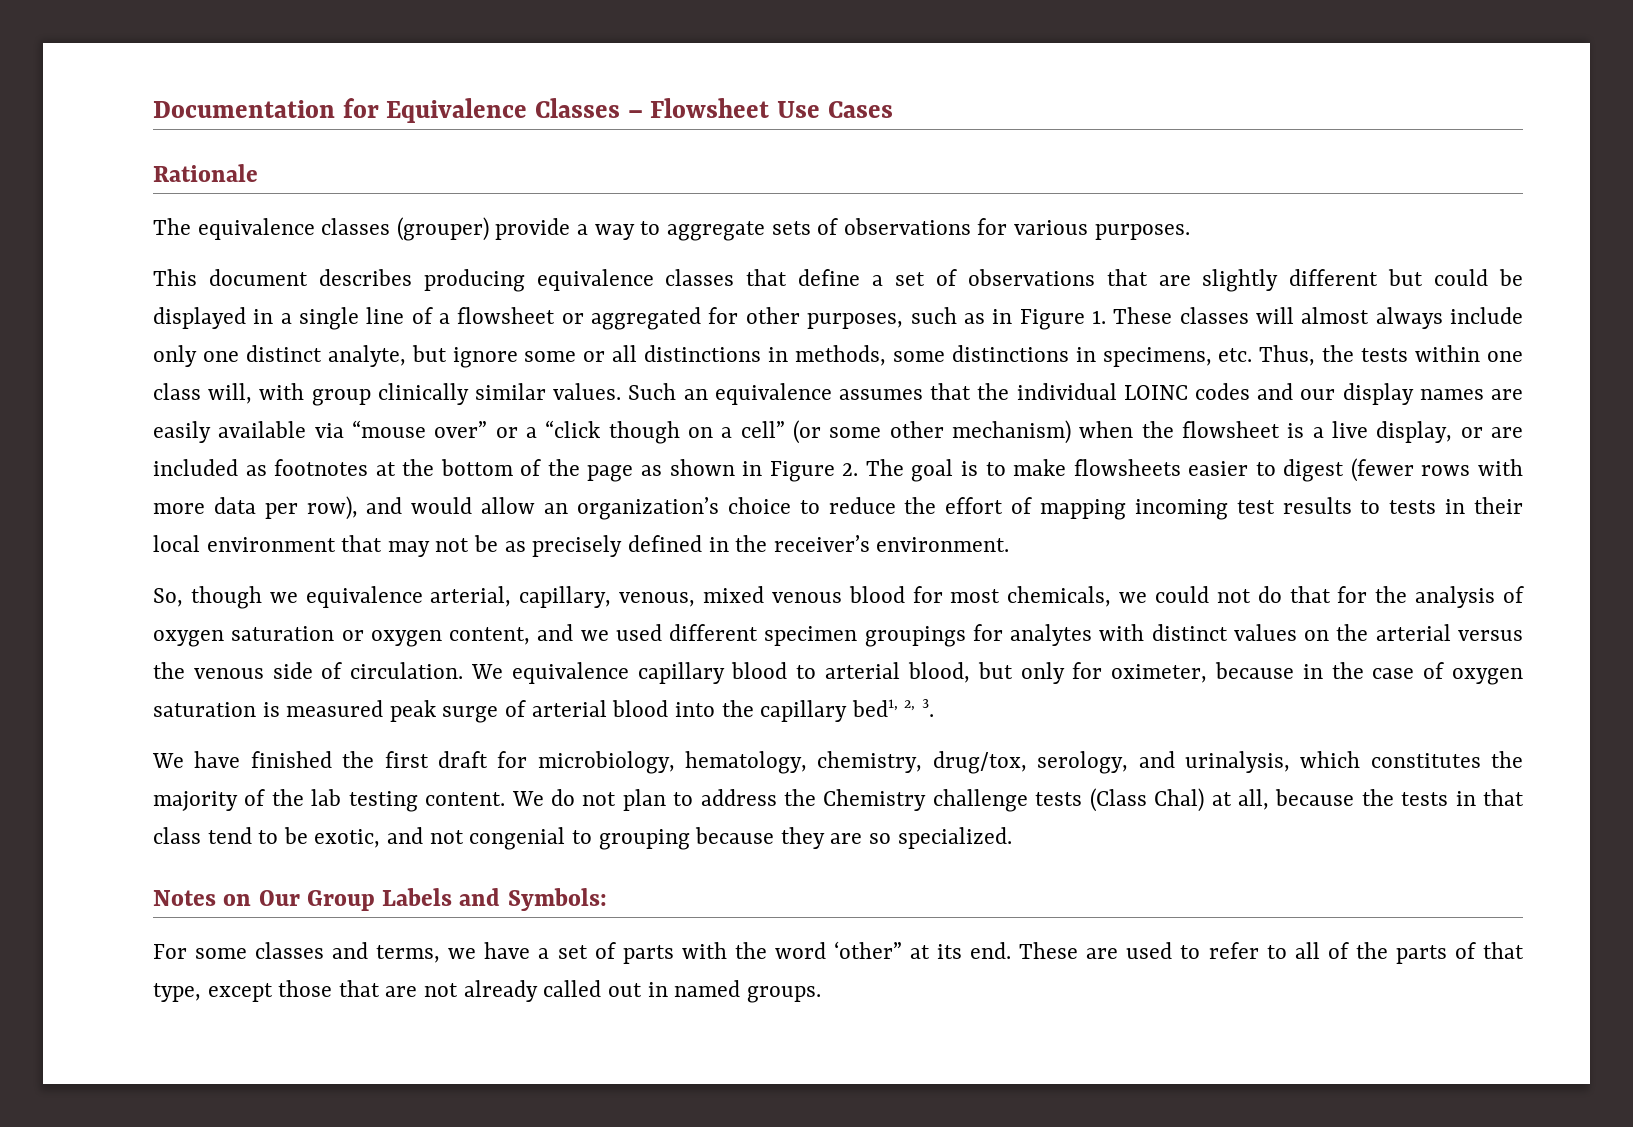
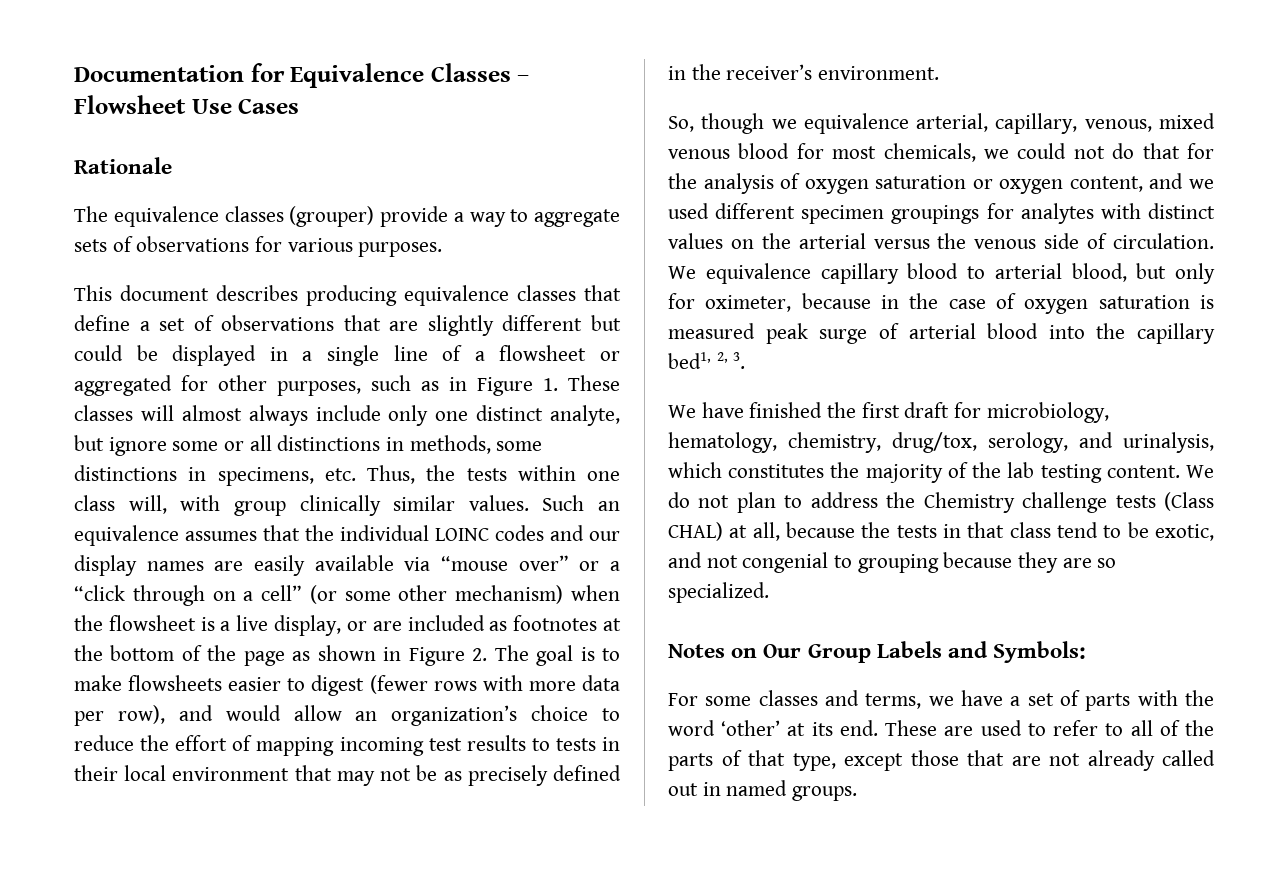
[608,421,680,444] though -> [132,585,205,606] through
[1154,788,1205,812] Chal) -> [668,522,723,541] CHAL)
[833,941,902,959] ‘other” -> [721,720,781,736] ‘other’

